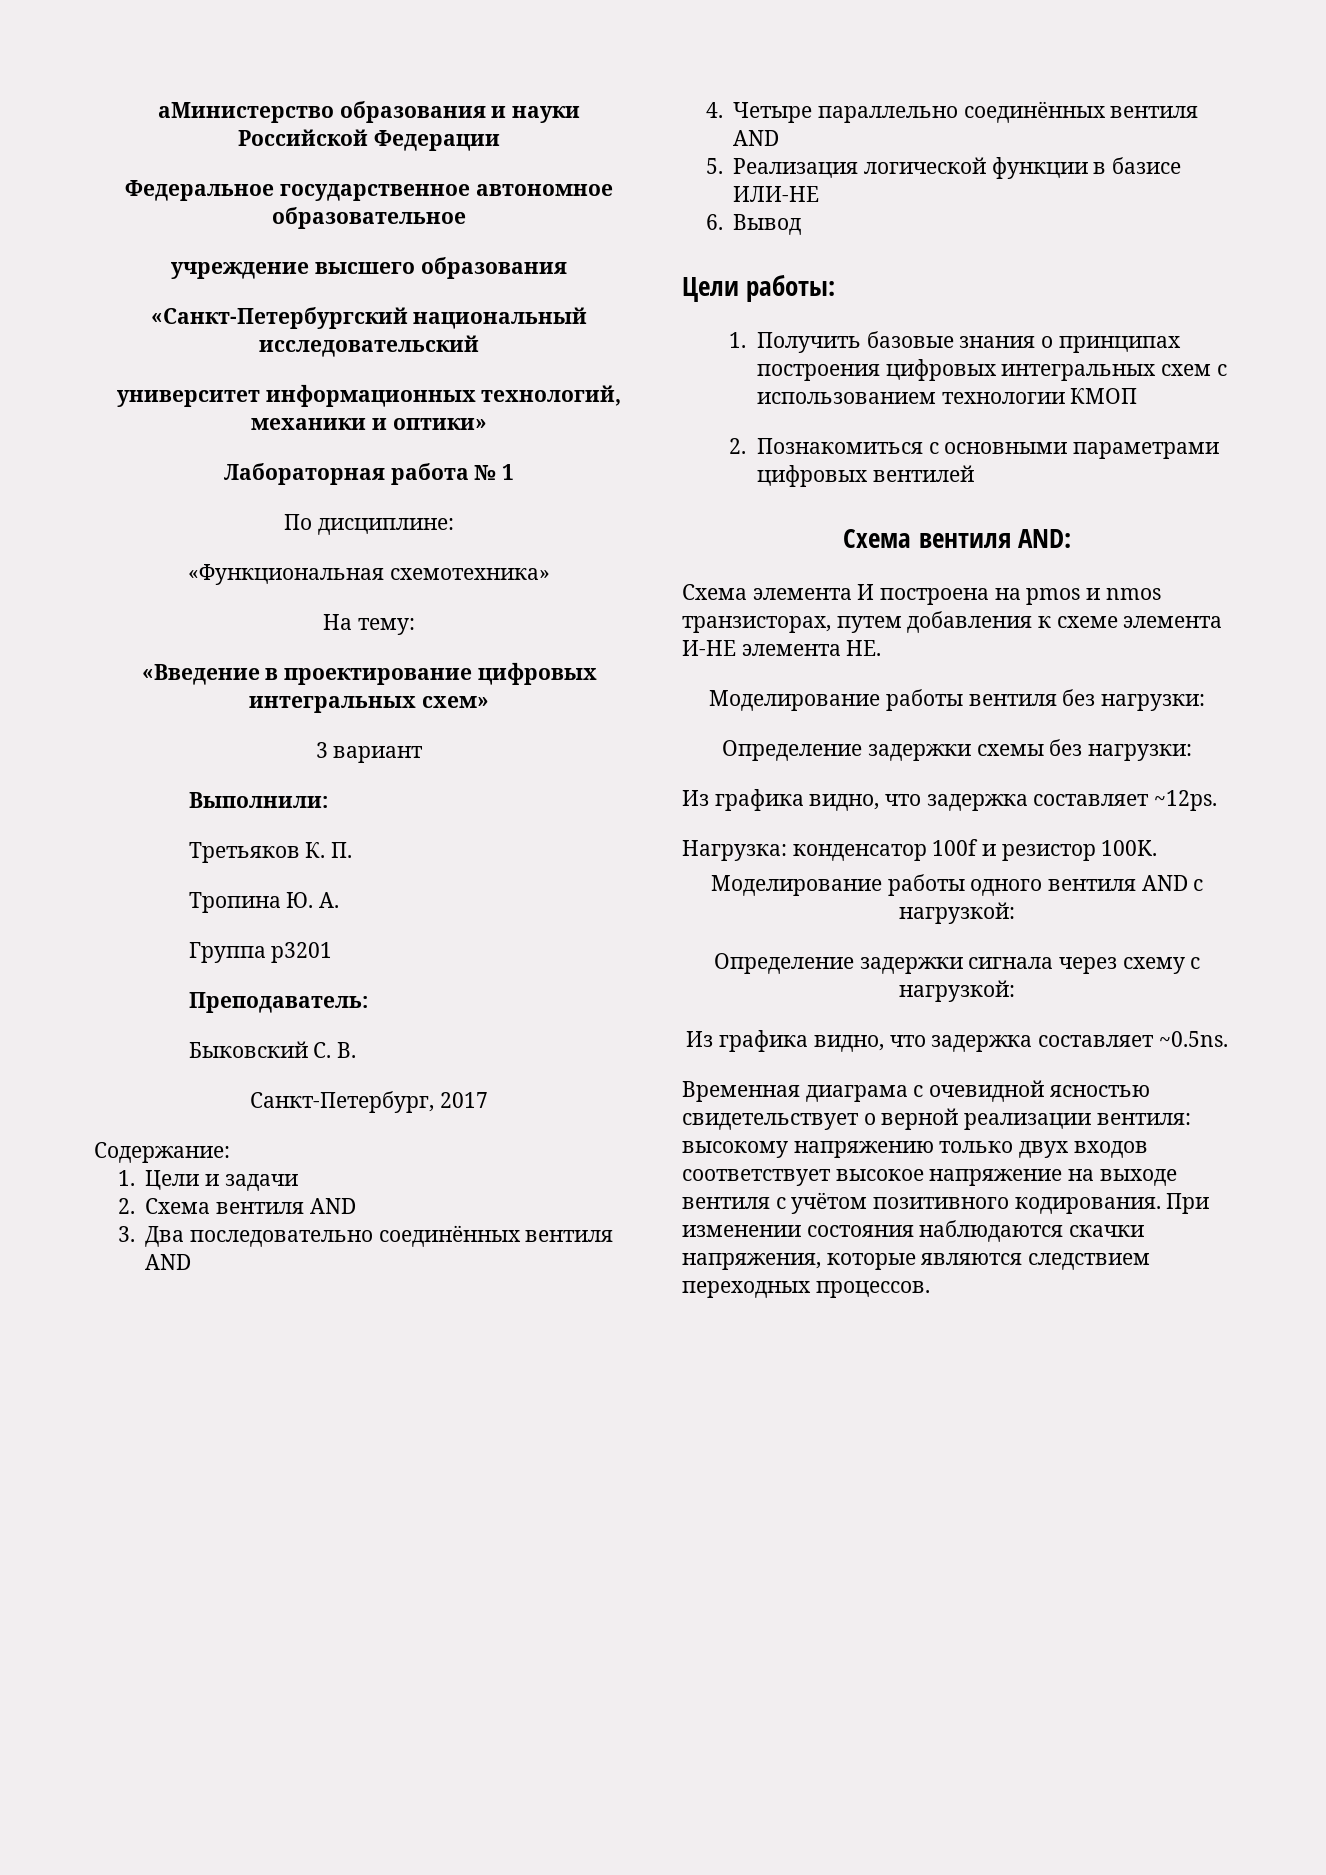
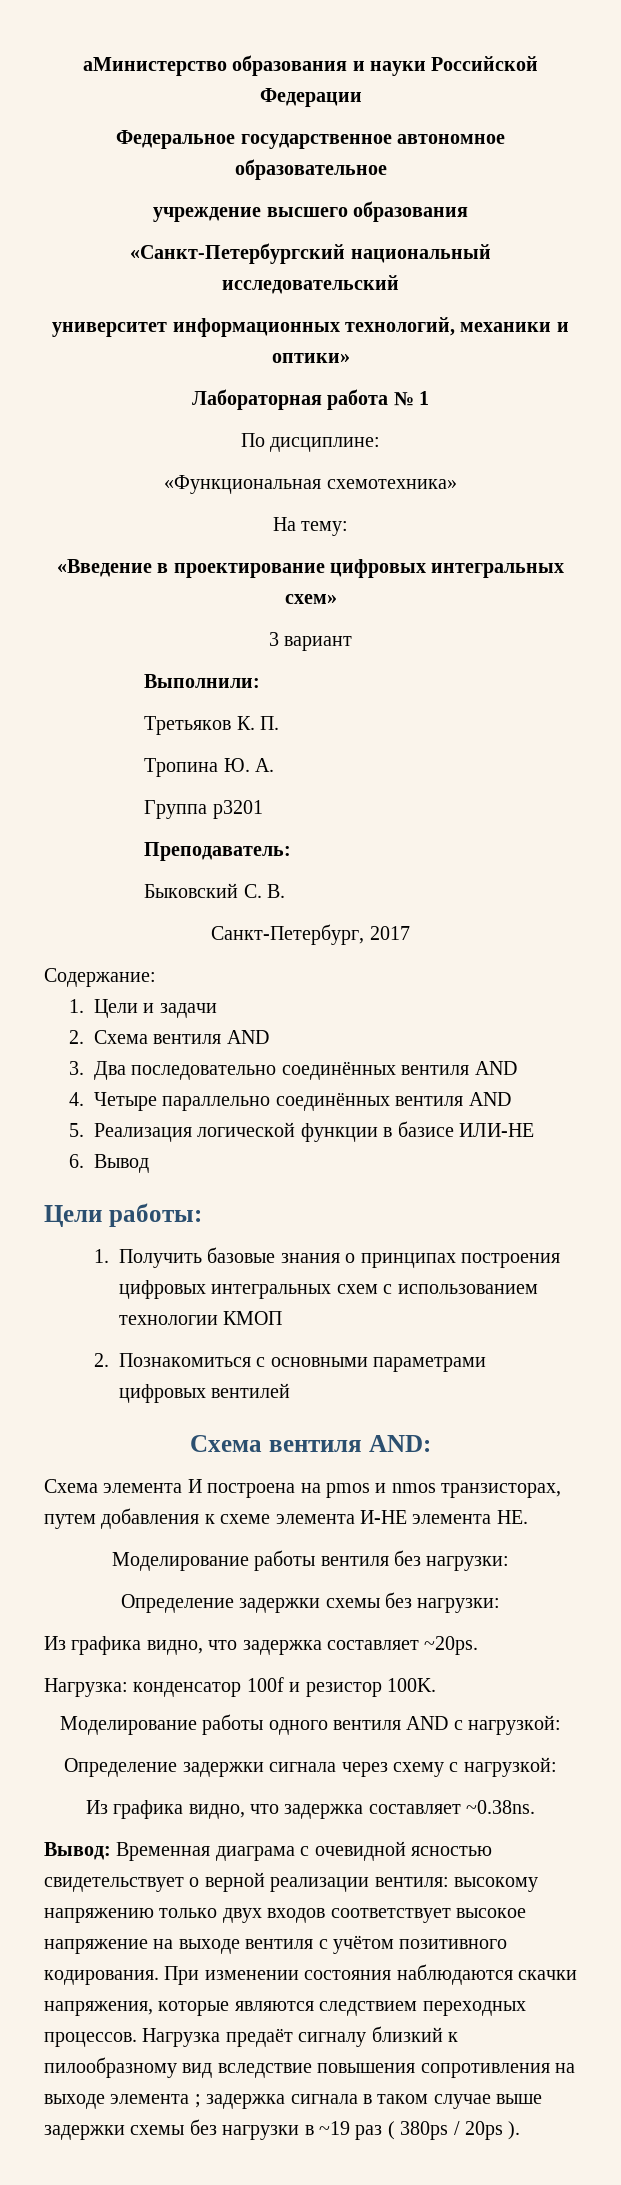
[1154,790,1218,811] ~12ps. -> [424,1636,479,1655] ~20ps.
[1158,1031,1228,1047] ~0.5ns. // -> [466,1800,536,1814] [44,1842,111,1860] ~0.38ns. // Вывод:
(930, 1289) none -> [142,2026,458,2047] [44,2057,575,2078] [44,2094,543,2109] [44,2119,521,2140] Нагрузка предаёт сигналу близкий к пилообразному вид вследствие повышения сопротивления на выходе элемента ; задержка сигнала в таком случае выше задержки схемы без нагрузки в ~19 раз ( 380ps / 20ps ).

